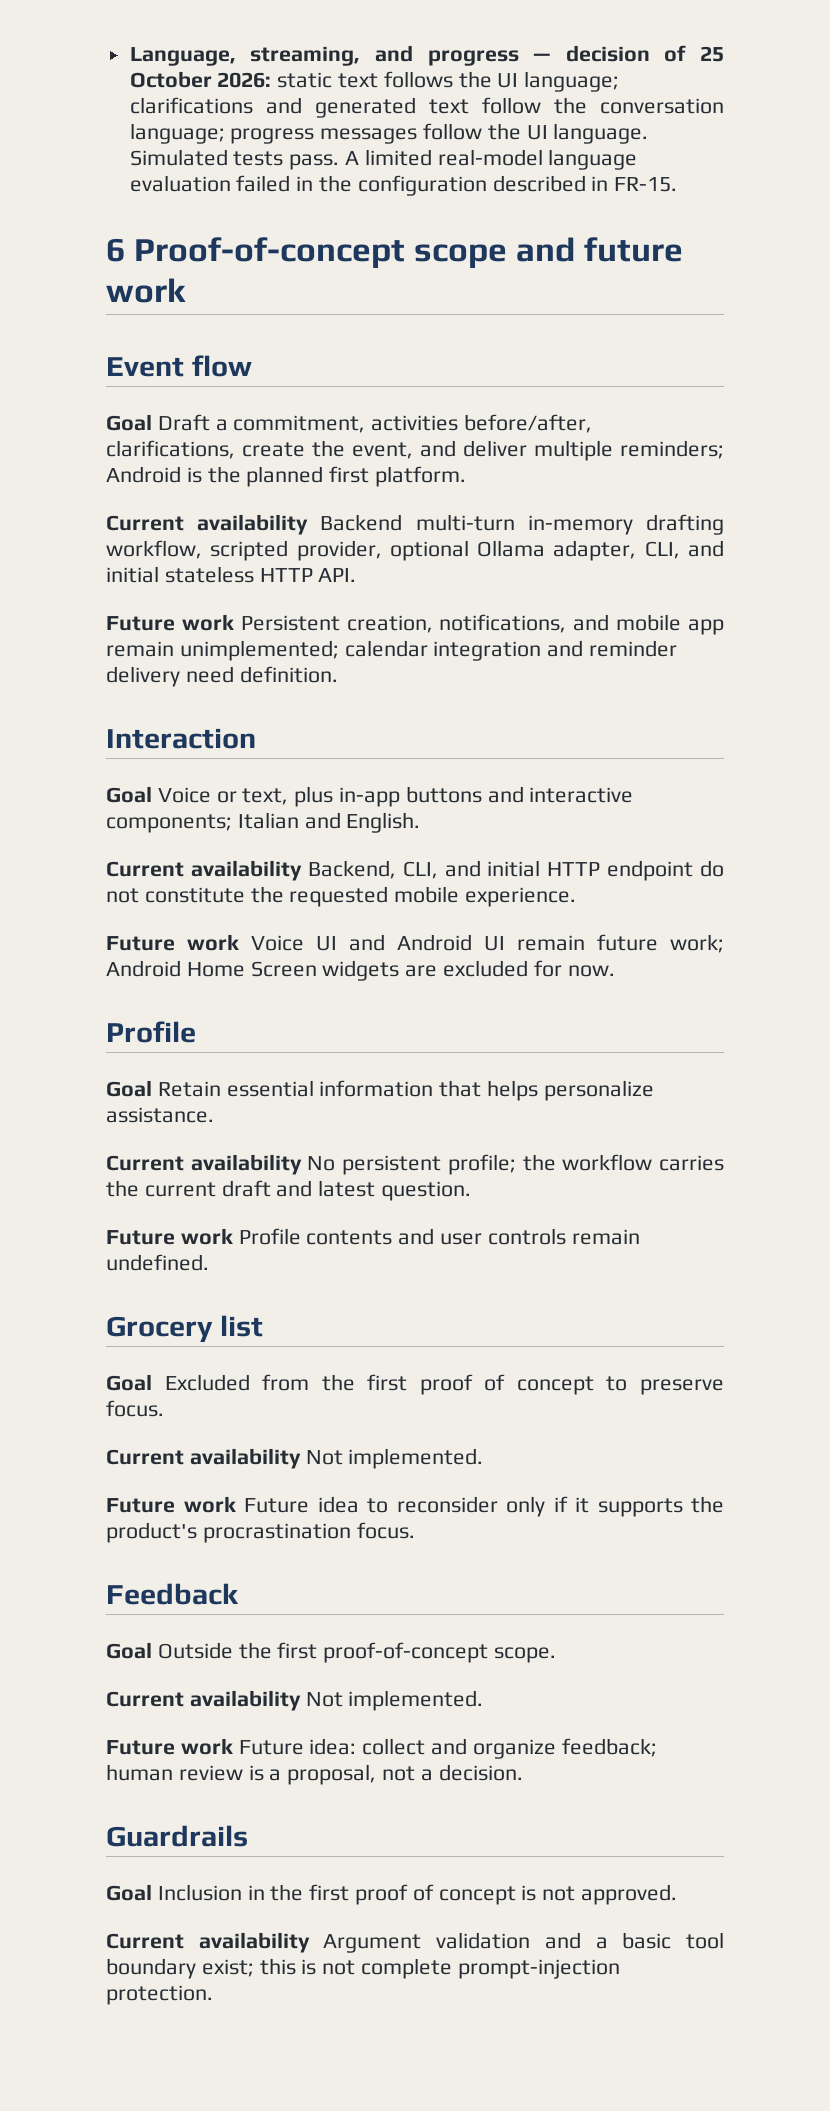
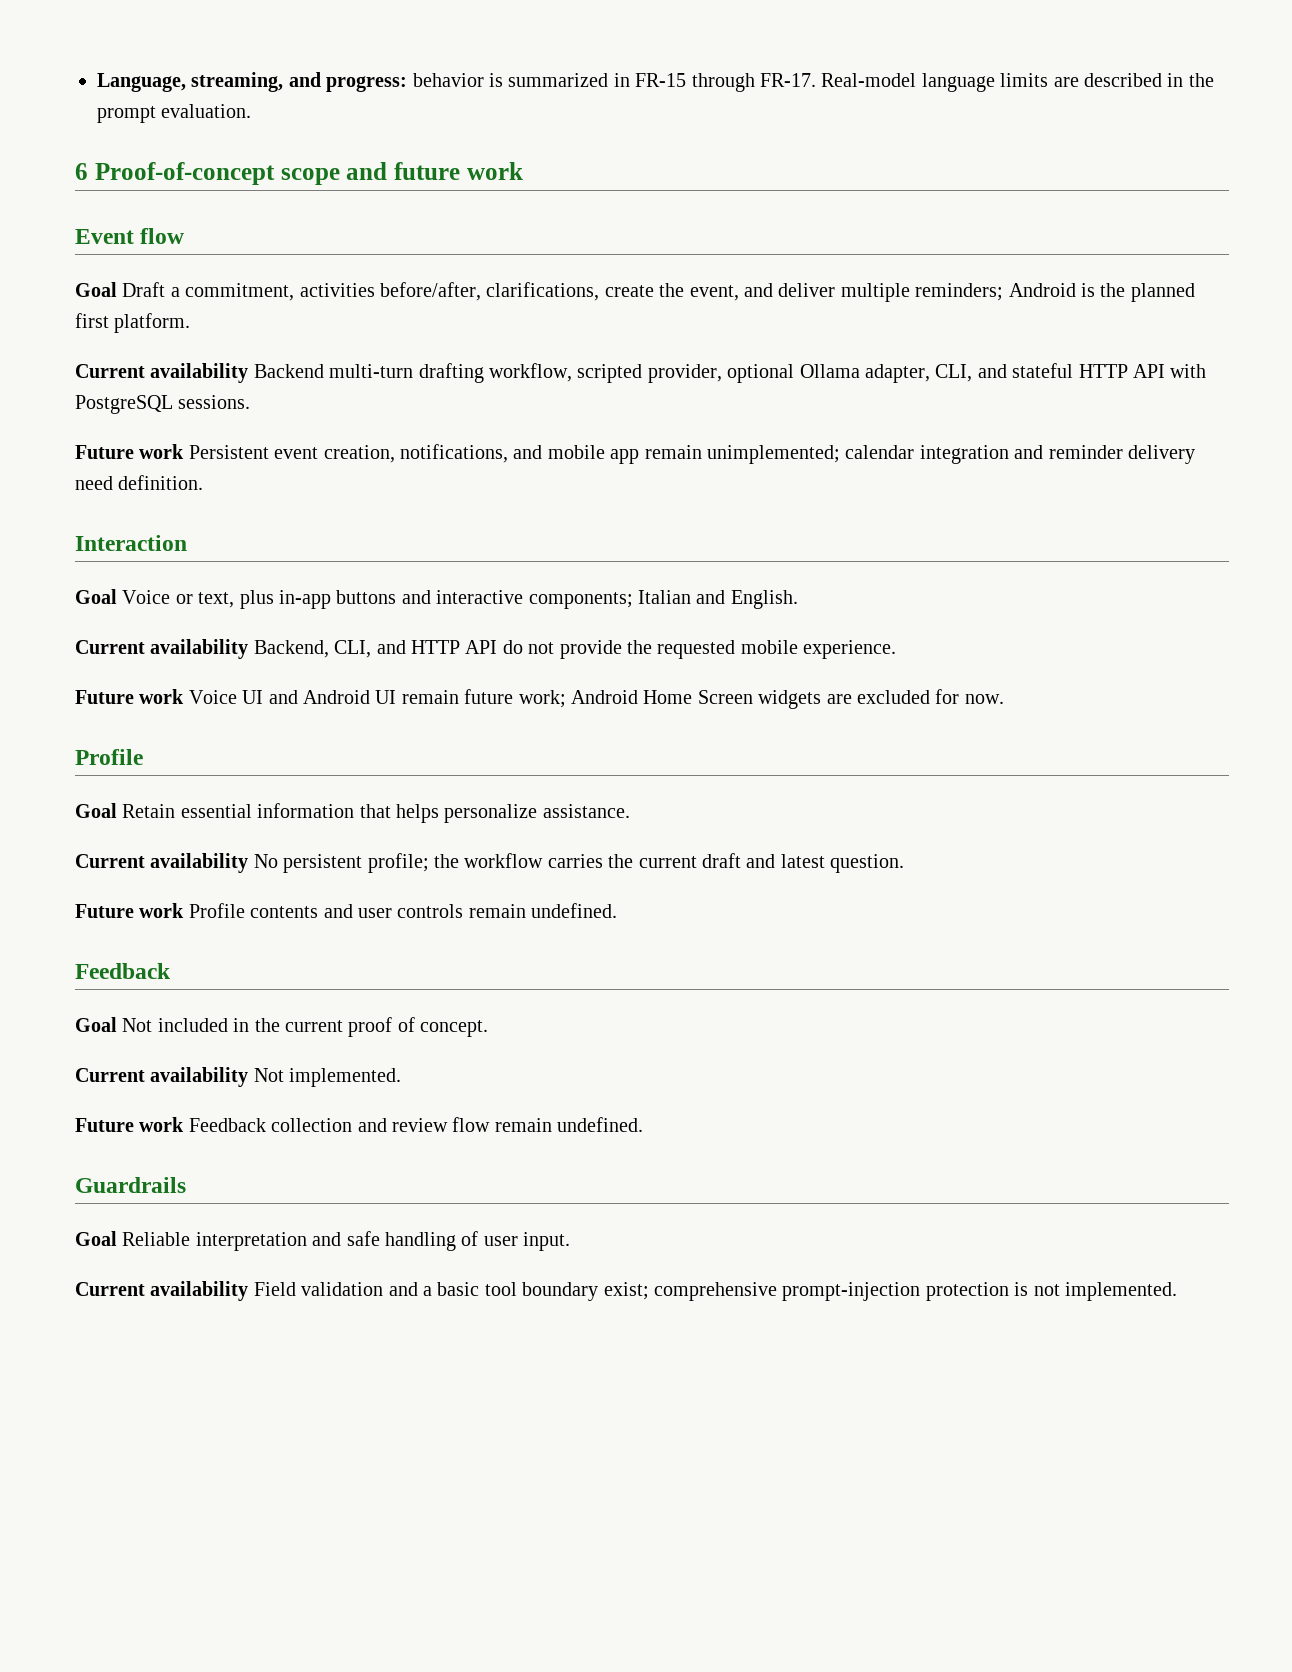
[427,45,725,66] [129,71,620,92] [129,97,724,118] [129,123,649,144] [129,149,638,170] [129,175,678,196] progress — decision of 25 October 2026: static text follows the UI language; clarifications and generated text follow the conversation language; progress messages follow the UI language. Simulated tests pass. A limited real-model language evaluation failed in the configuration described in FR-15. -> [326,73,1214,92] [97,104,252,123] progress: behavior is summarized in FR-15 through FR-17. Real-model language limits are described in the prompt evaluation.
[527,515,633,535] in-memory -> (414, 371) none
[106,566,357,583] initial stateless HTTP API. -> [1012,363,1207,378] [75,395,251,414] stateful HTTP API with PostgreSQL sessions.
(340, 623) none -> [274,447,319,459] event
[487,860,694,881] initial HTTP endpoint -> [410,640,498,654] HTTP API
[144,887,245,903] constitute -> [559,640,622,659] provide
[106,1315,263,1343] [106,1374,724,1395] [106,1400,164,1417] [106,1448,484,1469] [106,1496,724,1517] [106,1522,415,1543] [106,1583,239,1605] [106,1642,557,1663] [106,1690,484,1711] [106,1738,657,1759] [106,1764,523,1785] [106,1825,248,1847] [106,1884,678,1905] [106,1932,422,1953] Grocery list // Goal Excluded from the first proof of concept to preserve focus. // Current availability Not implemented. // Future work Future idea to reconsider only if it supports the product's procrastination focus. // Feedback // Goal Outside the first proof-of-concept scope. // Current availability Not implemented. // Future work Future idea: collect and organize feedback; human review is a proposal, not a decision. // Guardrails // Goal Inclusion in the first proof of concept is not approved. // Current availability Argument -> [75,963,171,979] [75,1017,489,1037] [75,1067,402,1087] [75,1117,644,1132] [75,1177,186,1193] [75,1231,571,1251] [75,1281,296,1301] Feedback // Goal Not included in the current proof of concept. // Current availability Not implemented. // Future work Feedback collection and review flow remain undefined. // Guardrails // Goal Reliable interpretation and safe handling of user input. // Current availability Field
[259,1958,620,1979] [106,1985,213,2005] this is not complete prompt-injection protection. -> [653,1282,1177,1301] comprehensive prompt-injection protection is not implemented.

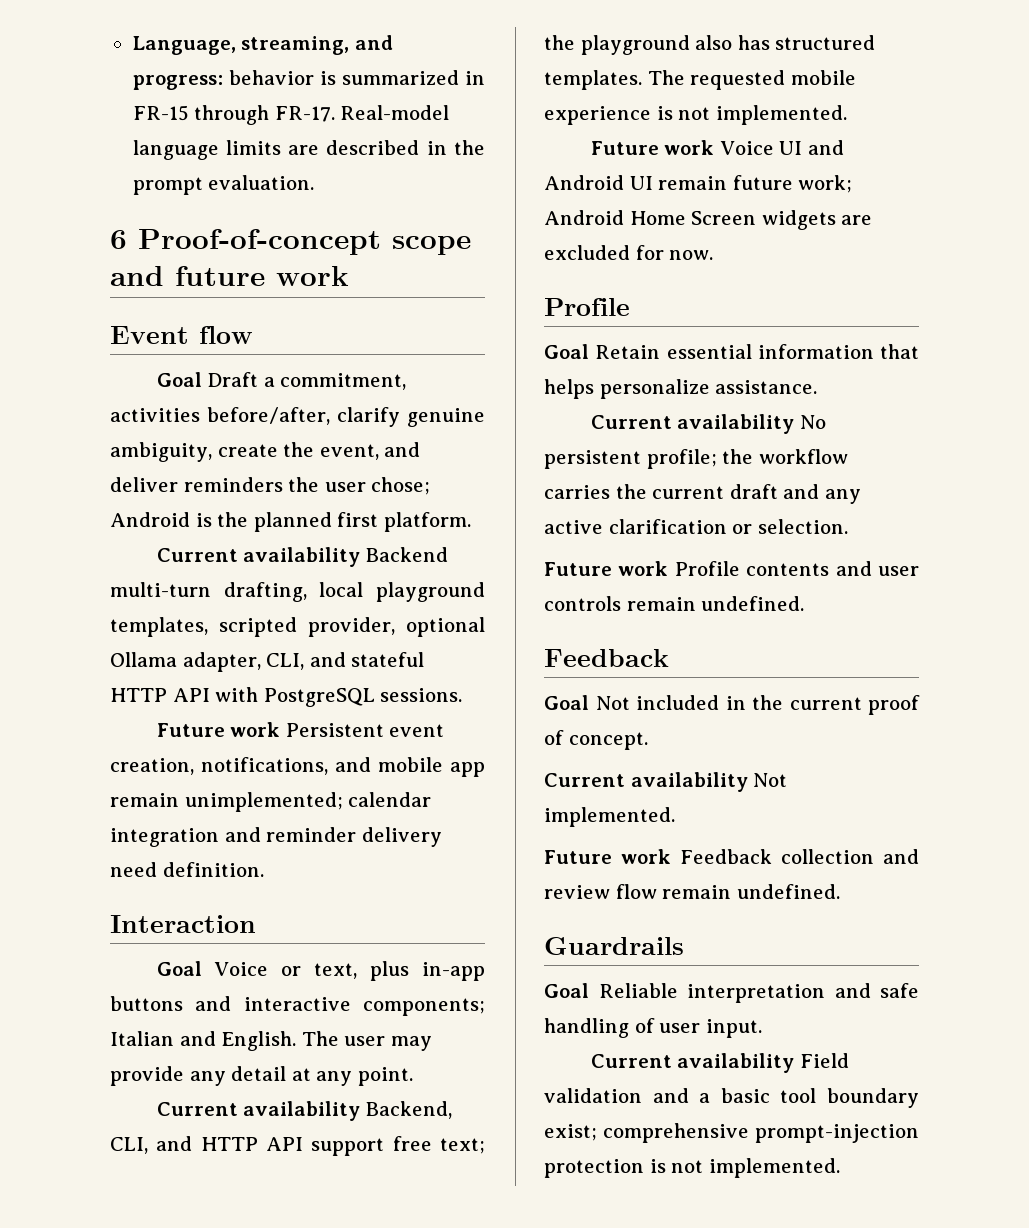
[486,282,600,301] clarifications, -> [337,407,485,427] [110,442,212,462] clarify genuine ambiguity,
[840,283,1004,302] multiple reminders; -> [183,477,431,495] reminders the user chose;
[418,363,572,383] drafting workflow, -> [223,582,485,602] [110,617,208,637] drafting, local playground templates,
(798, 599) none -> [301,1031,432,1051] [110,1066,413,1086] The user may provide any detail at any point.
[502,640,897,659] do not provide the requested mobile experience. -> [311,1136,485,1156] [544,35,876,55] [544,70,856,90] [544,105,847,125] support free text; the playground also has structured templates. The requested mobile experience is not implemented.
[780,854,905,873] latest question. -> [824,489,861,504] [544,519,848,534] any active clarification or selection.

